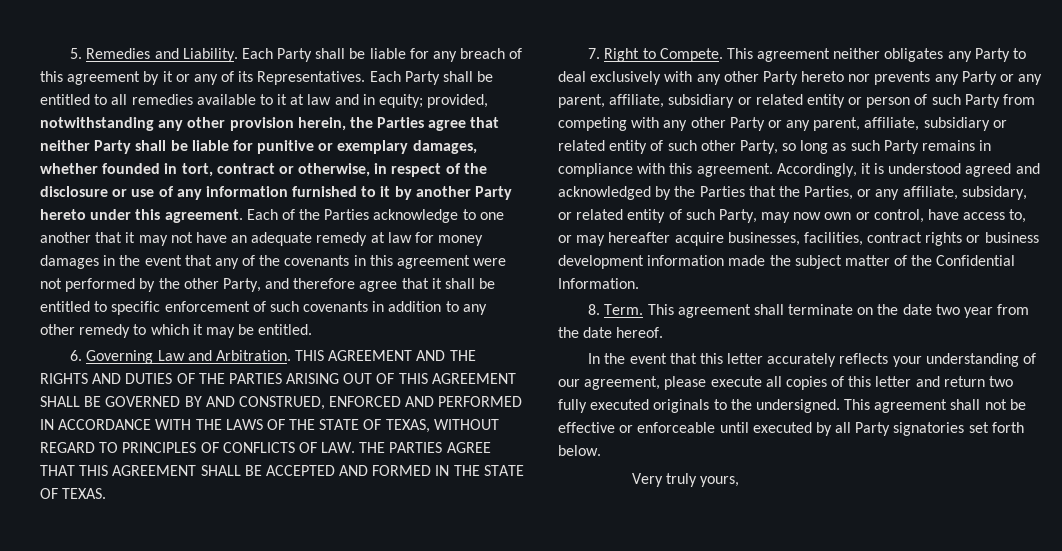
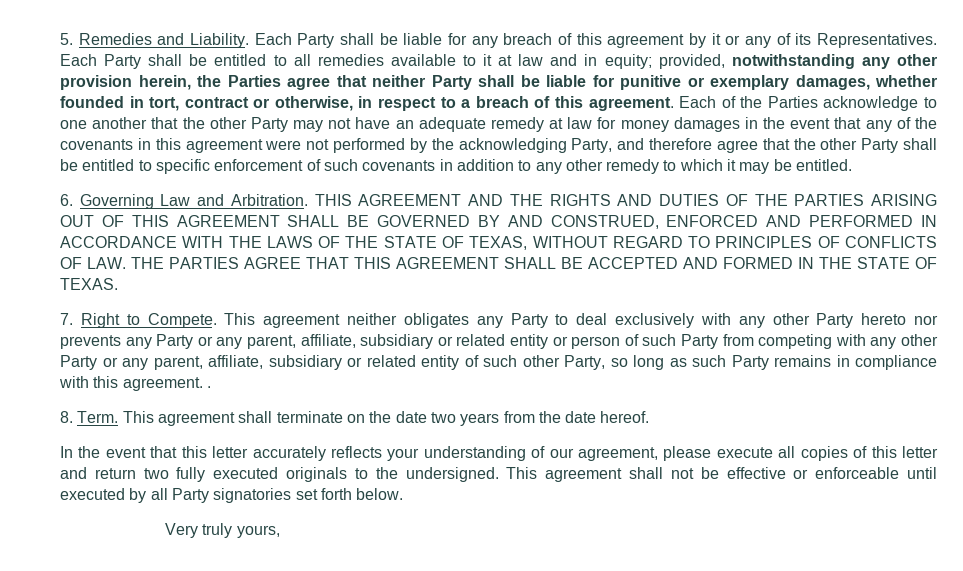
[445,163,487,174] [40,186,513,200] [40,209,132,220] of the disclosure or use of any information furnished to it by another Party hereto under -> [440,96,551,108] to a breach of
[125,232,136,243] it -> [182,117,288,132] the other Party
[183,278,219,289] other -> [458,138,567,153] acknowledging
[431,278,442,289] it -> [793,138,899,153] the other Party
[776,163,1040,177] [558,186,1027,200] [558,209,1027,223] [558,232,1039,246] [558,255,1016,269] [558,278,639,289] Accordingly, it is understood agreed and acknowledged by the Parties that the Parties, or any affiliate, subsidary, or related entity of such Party, may now own or control, have access to, or may hereafter acquire businesses, facilities, contract rights or business development information made the subject matter of the Confidential Information. -> [206,386,211,388] .
[964,307,994,318] year -> [460,413,500,426] years

